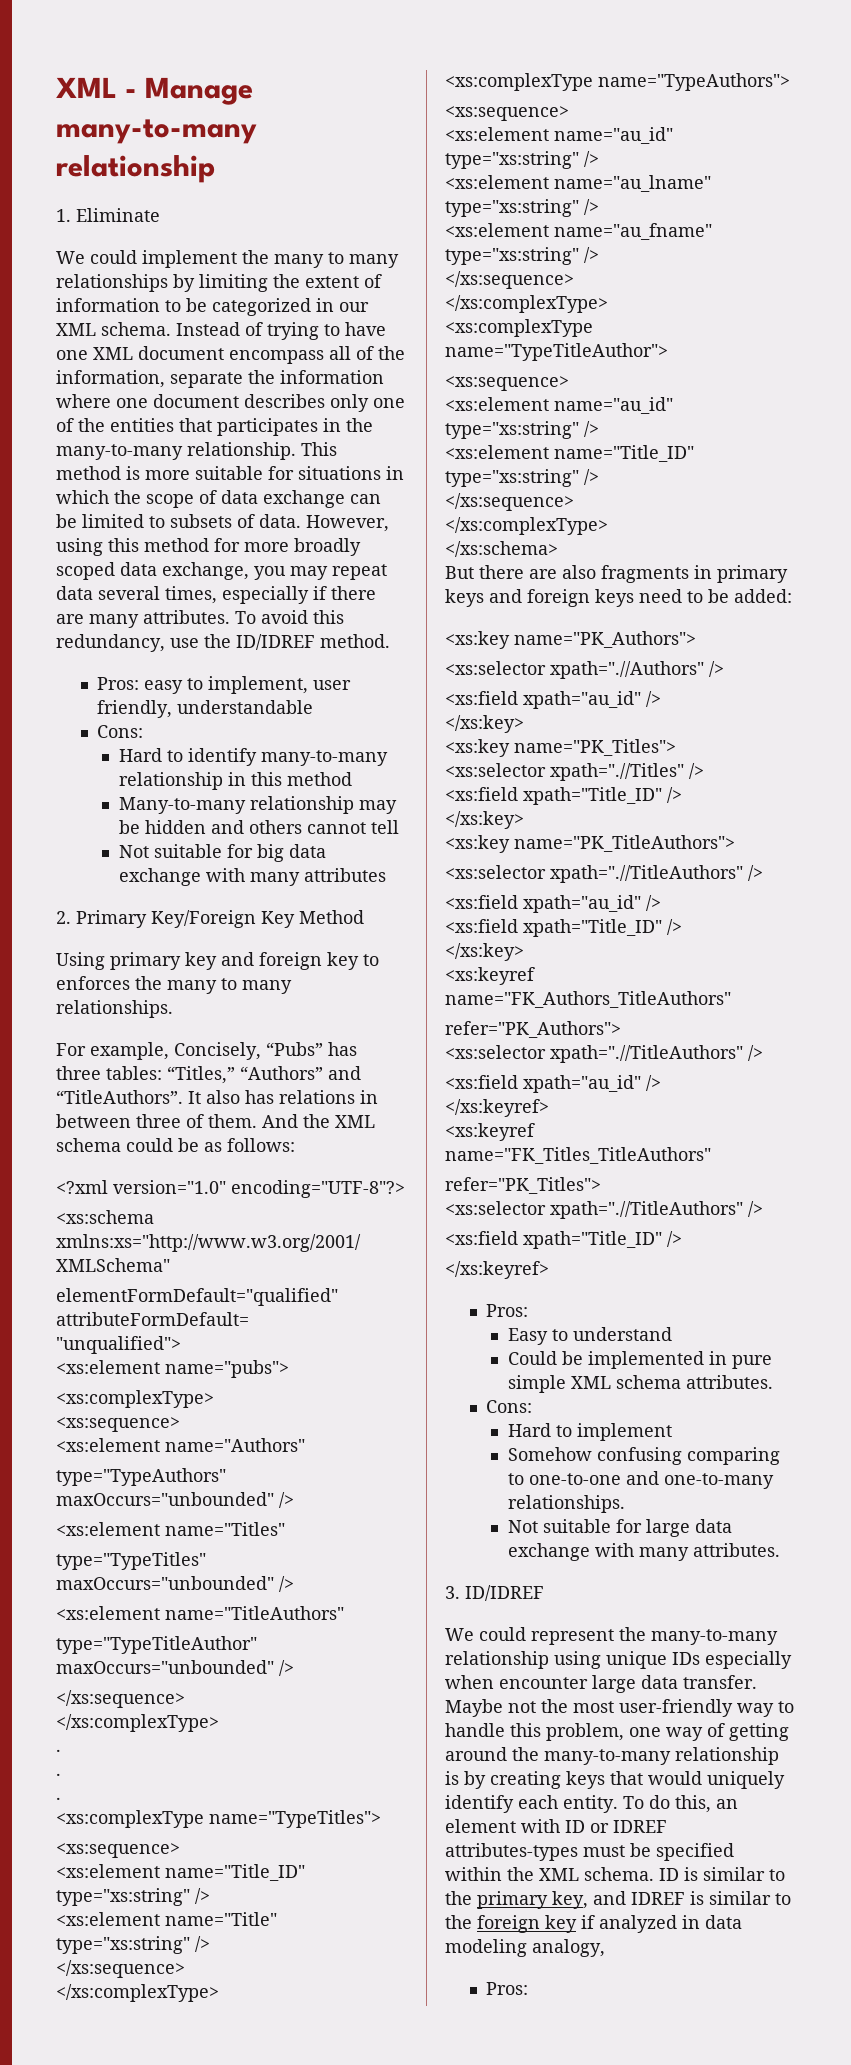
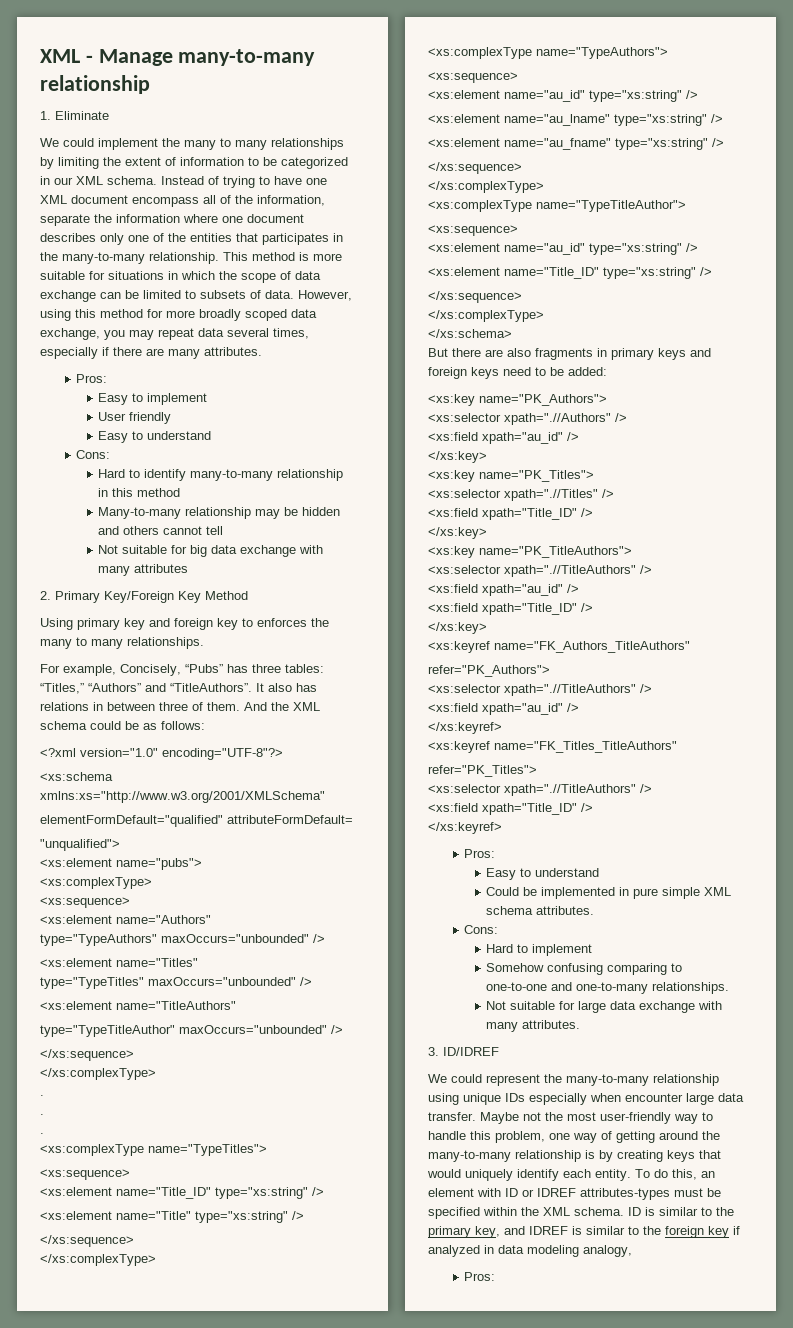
[235,610,344,624] [56,634,390,652] [97,676,352,694] [97,700,314,718] To avoid this redundancy, use the ID/IDREF method. // Pros: easy to implement, user friendly, understandable -> [76,374,108,383] [98,393,208,405] [98,412,172,424] [98,431,212,443] // Pros: // Easy to implement // User friendly // Easy to understand

